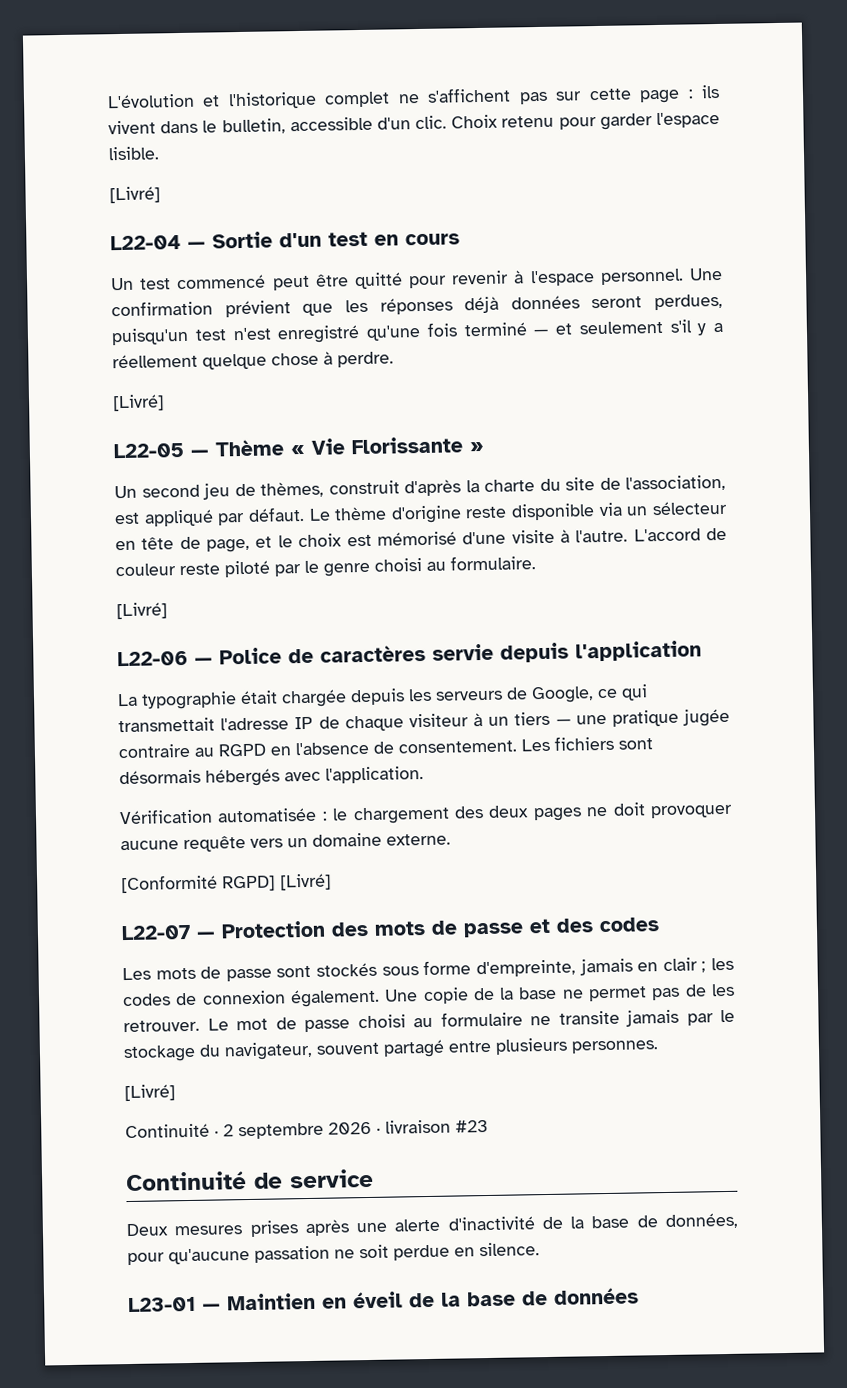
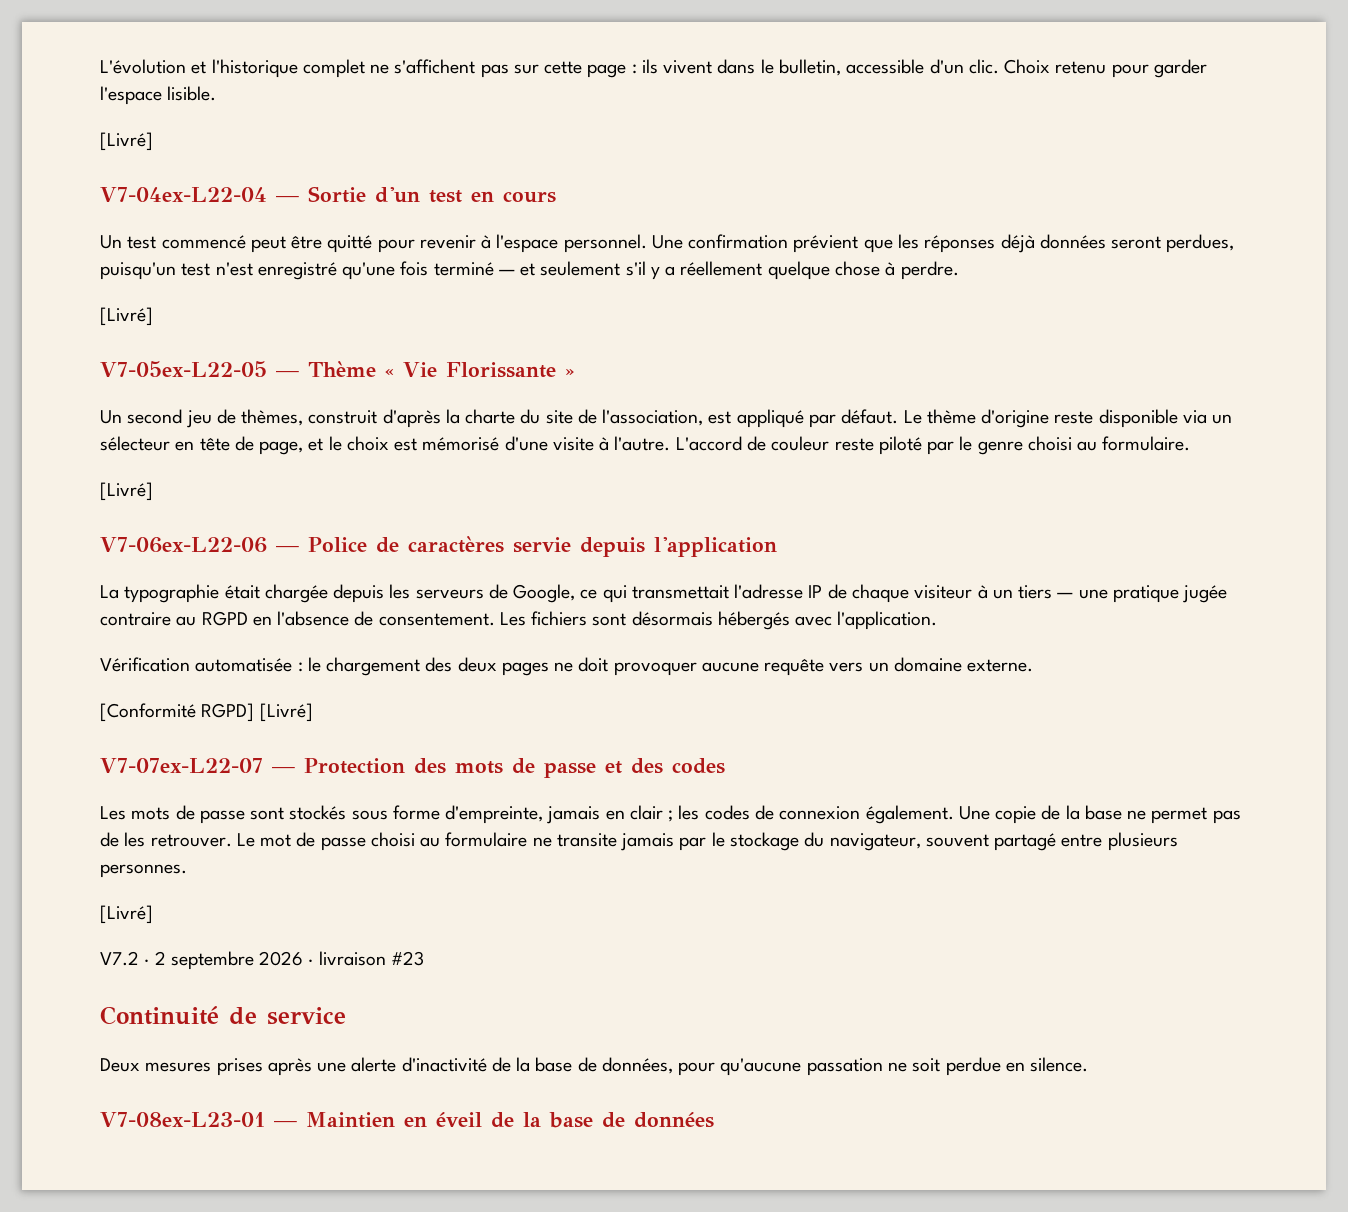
[110,235,181,251] L22-04 -> [100,187,267,202] V7-04ex-L22-04
[113,442,184,459] L22-05 -> [100,361,267,377] V7-05ex-L22-05
[117,650,188,667] L22-06 -> [100,537,267,553] V7-06ex-L22-06
[121,924,191,941] L22-07 -> [100,758,263,773] V7-07ex-L22-07
[125,1123,210,1139] Continuité -> [100,951,139,966] V7.2
[128,1296,196,1313] L23-01 -> [100,1112,265,1127] V7-08ex-L23-01

